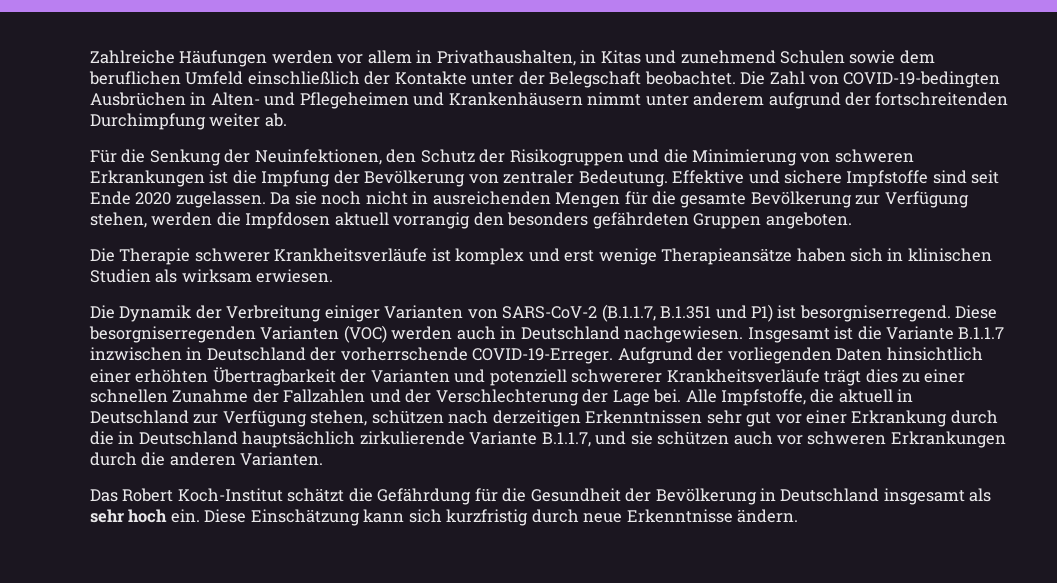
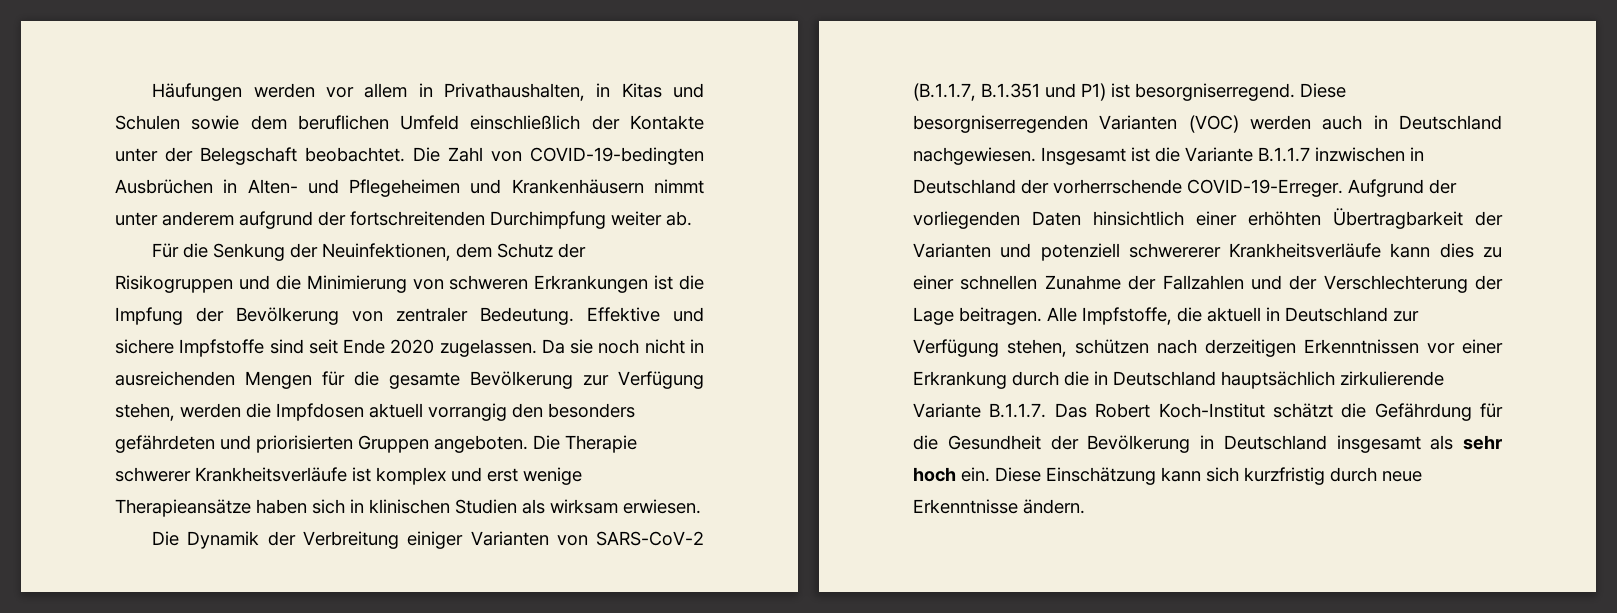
[90,50,175,64] Zahlreiche -> (152, 92) none
[680,50,776,64] zunehmend -> (704, 90) none
[386,149,417,163] den -> [456,243,493,258] dem
(689, 220) none -> [220,435,353,453] und priorisierten
(852, 220) // -> (528, 444) none
[824,370,862,386] trägt -> [1390,243,1431,258] kann
[653,389,682,403] bei. -> [959,307,1042,325] beitragen.
[706,410,772,427] sehr gut -> (1419, 346) none
[541,431,1006,448] [90,452,324,466] B.1.1.7, und sie schützen auch vor schweren Erkrankungen durch die anderen Varianten. // -> [989,403,1047,418] B.1.1.7.

